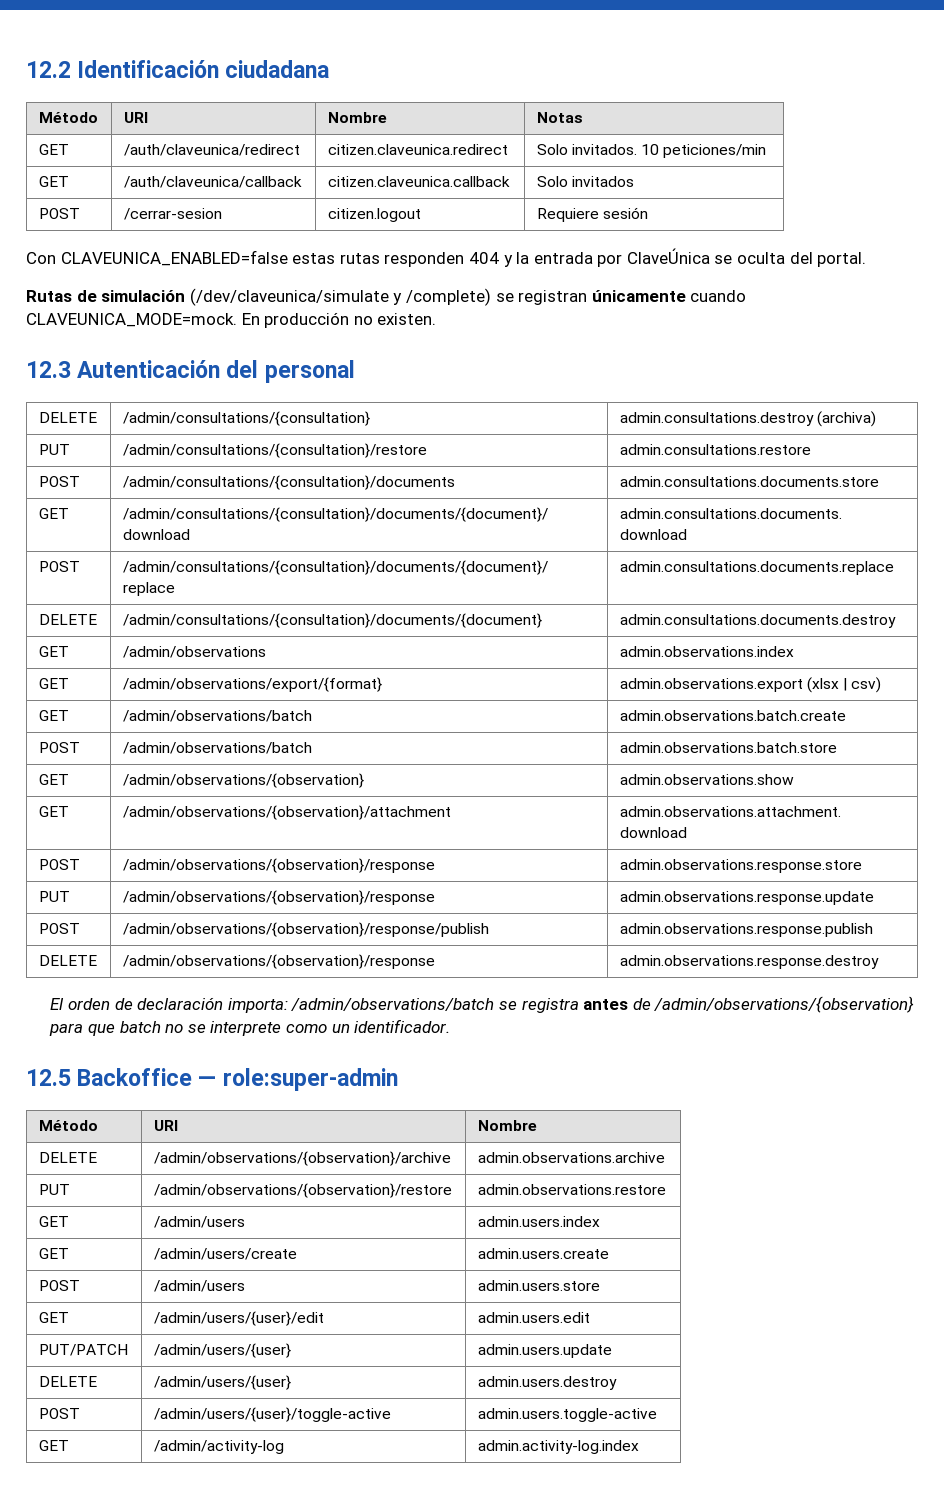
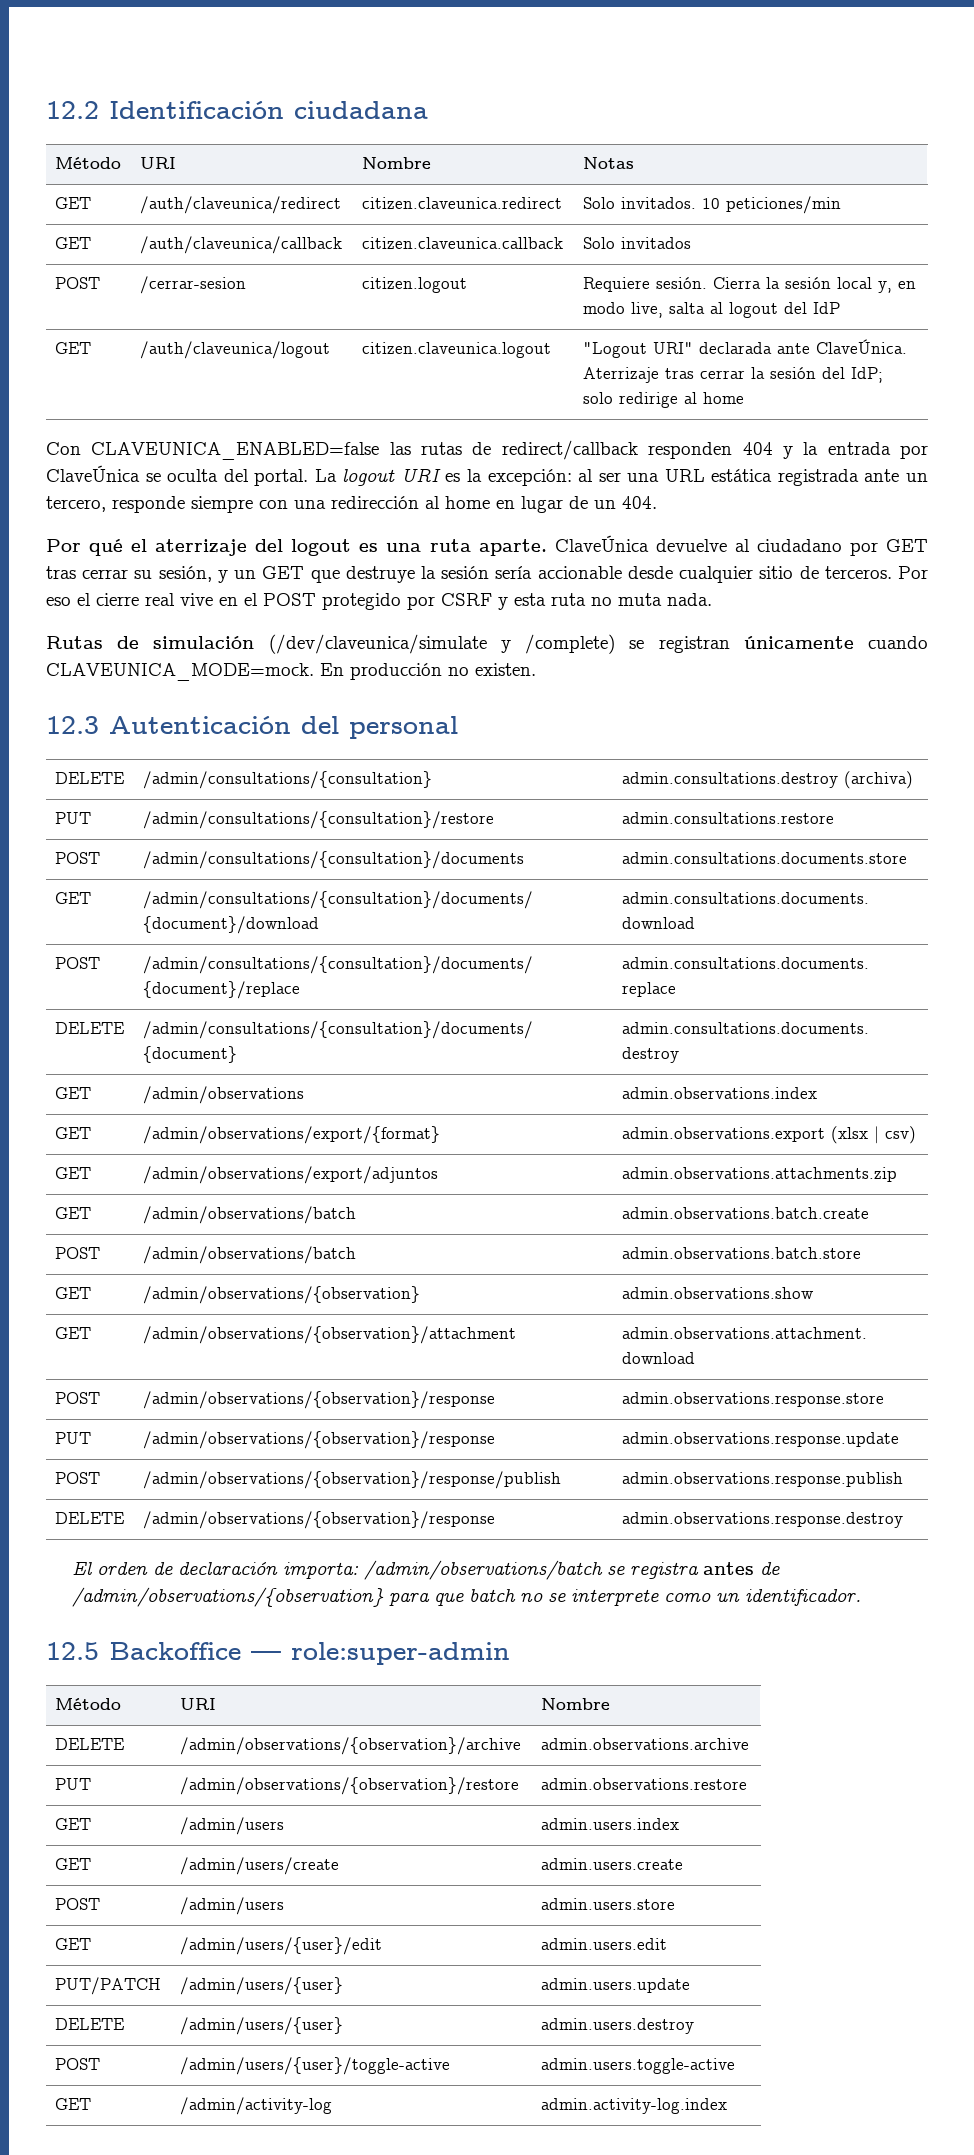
[602,207,648,219] [26,250,380,266] sesión // Con CLAVEUNICA_ENABLED=false estas rutas -> [656,277,917,293] [583,302,841,318] [55,342,92,354] [140,341,331,359] [362,342,552,358] [583,339,908,358] [583,367,884,383] [583,392,745,408] [46,440,638,460] sesión. Cierra la sesión local y, en modo live, salta al logout del IdP // GET | /auth/claveunica/logout | citizen.claveunica.logout | "Logout URI" declarada ante ClaveÚnica. Aterrizaje tras cerrar la sesión del IdP; solo redirige al home // Con CLAVEUNICA_ENABLED=false las rutas de redirect/callback
(867, 259) none -> [314,468,928,486] [46,496,657,513] [46,535,929,556] [46,566,928,583] [46,593,712,610] La logout URI es la excepción: al ser una URL estática registrada ante un tercero, responde siempre con una redirección al home en lugar de un 404. // Por qué el aterrizaje del logout es una ruta aparte. ClaveÚnica devuelve al ciudadano por GET tras cerrar su sesión, y un GET que destruye la sesión sería accionable desde cualquier sitio de terceros. Por eso el cierre real vive en el POST protegido por CSRF y esta ruta no muta nada.
(882, 685) none -> [55,1167,92,1179] [143,1166,439,1184] [622,1167,898,1182] // GET | /admin/observations/export/adjuntos | admin.observations.attachments.zip

